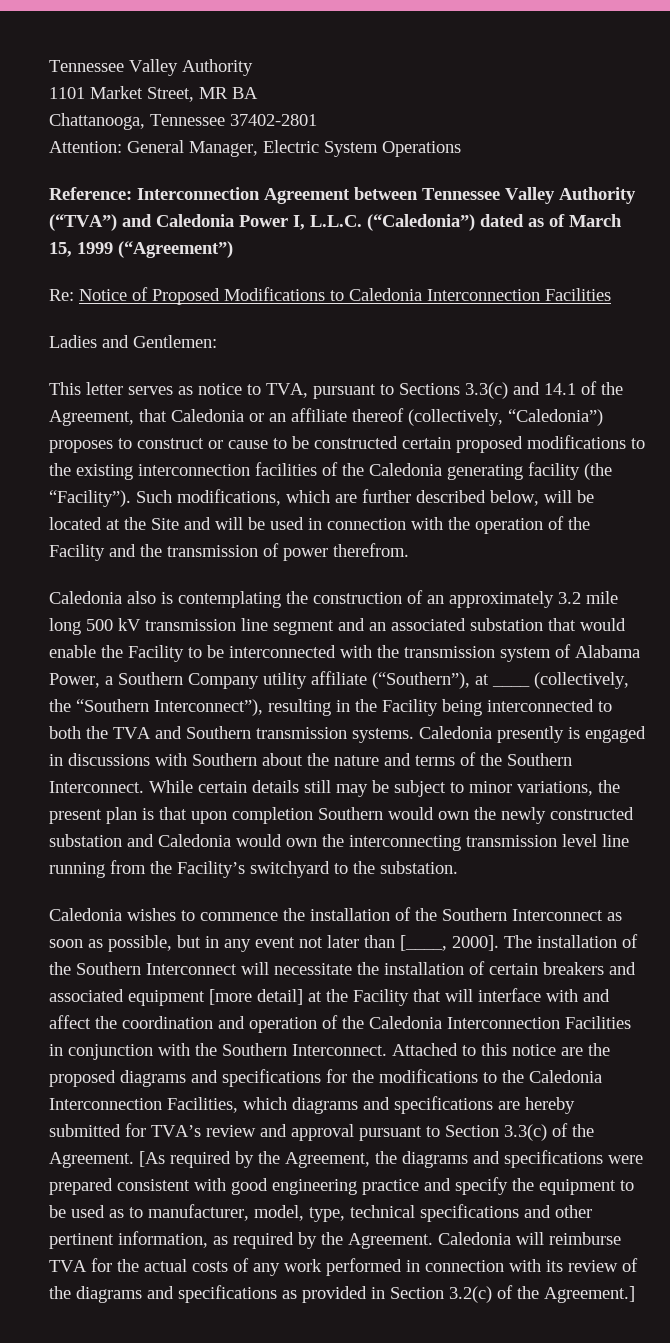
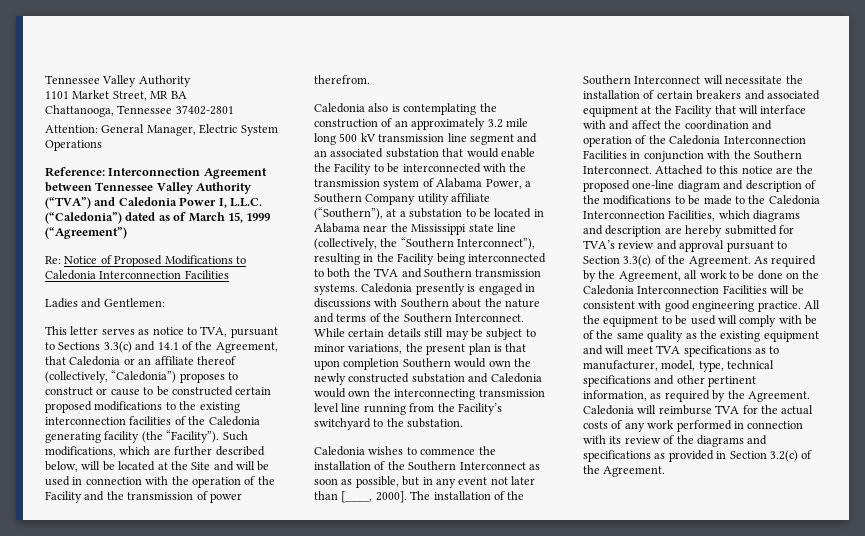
[492,685,530,687] ____ -> [399,208,544,218] [314,223,516,235] a substation to be located in Alabama near the Mississippi state line
[209,989,303,1005] [more detail] -> (638, 111) none
[120,1069,478,1087] diagrams and specifications for the modifications -> [632,180,816,192] [583,195,732,205] one-line diagram and description of the modifications to be made
[394,1096,493,1114] specifications -> [605,225,662,237] description
[139,1151,165,1167] [As -> [753,256,768,264] As
[375,1150,643,1168] [49,1178,113,1195] the diagrams and specifications were prepared -> [684,270,820,280] [583,285,804,295] all work to be done on the Caledonia Interconnection Facilities will be
[362,1177,508,1195] practice and specify -> [757,300,820,312] practice. All
(105, 1211) none -> [717,315,817,327] [583,330,819,342] [583,345,752,357] will comply with be of the same quality as the existing equipment and will meet TVA specifications
[544,1286,635,1303] Agreement.] -> [603,466,666,477] Agreement.

